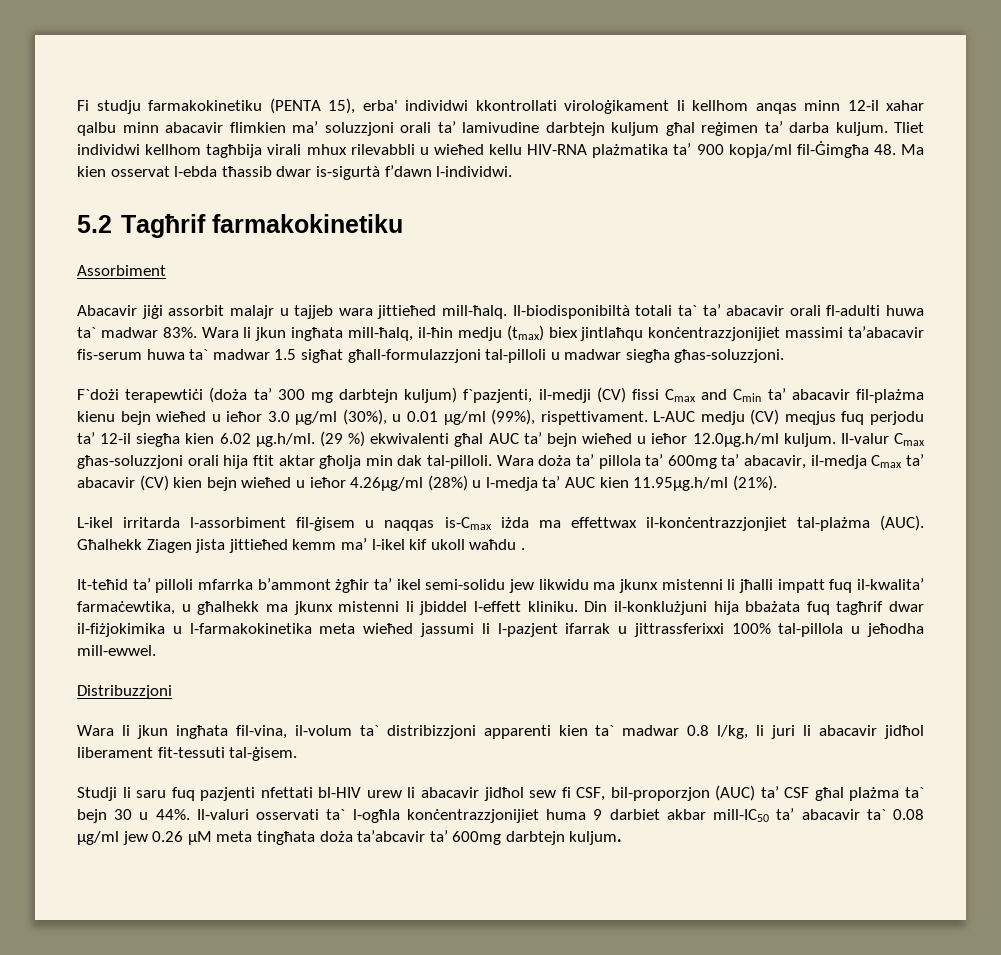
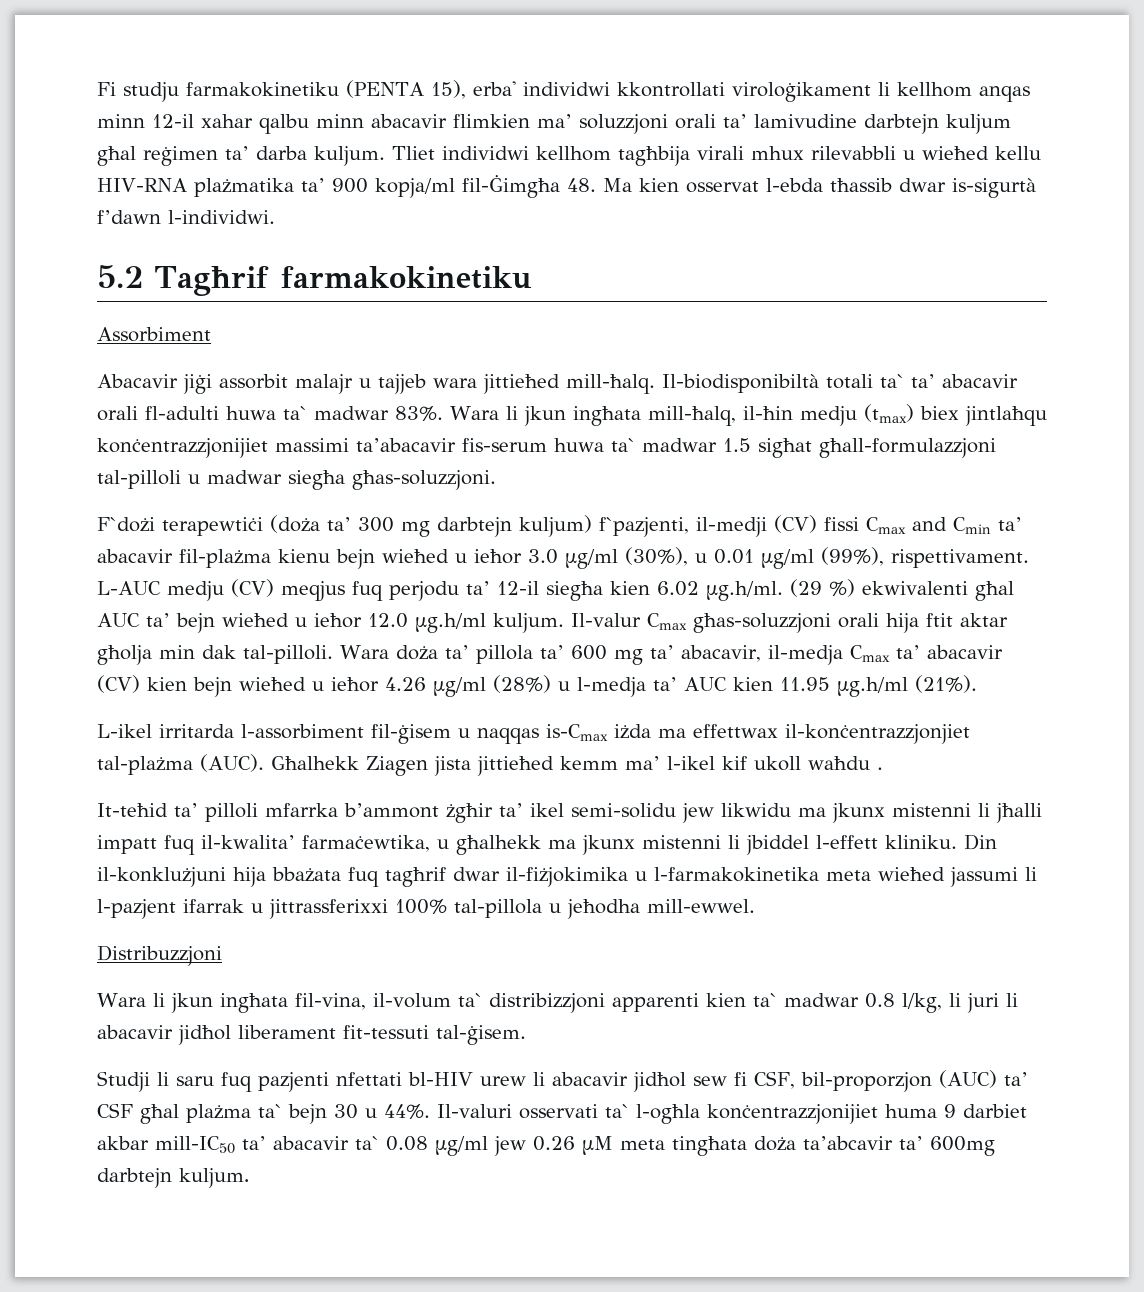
[692,433,779,447] 12.0μg.h/ml -> [368,613,486,633] 12.0 μg.h/ml
[667,455,717,469] 600mg -> [570,645,643,665] 600 mg
[350,477,424,491] 4.26μg/ml -> [385,677,486,697] 4.26 μg/ml
[633,477,729,491] 11.95μg.h/ml -> [780,677,908,697] 11.95 μg.h/ml

